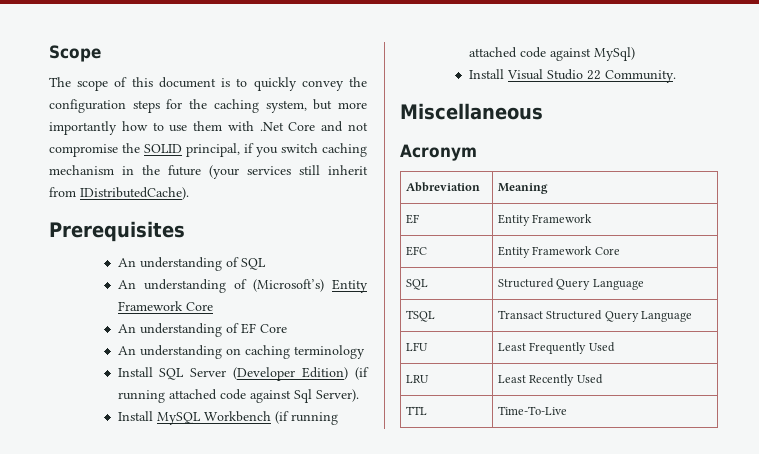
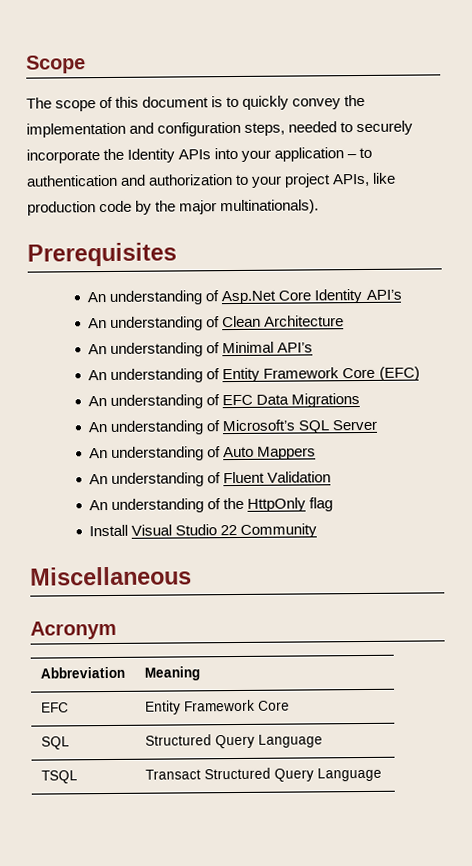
[49,99,367,113] [49,121,368,135] [49,143,367,157] [49,165,368,179] [49,187,189,200] configuration steps for the caching system, but more importantly how to use them with .Net Core and not compromise the SOLID principal, if you switch caching mechanism in the future (your services still inherit from IDistributedCache). -> [26,120,414,138] [26,147,373,164] [26,172,397,188] [27,199,320,216] implementation and configuration steps, needed to securely incorporate the Identity APIs into your application – to authentication and authorization to your project APIs, like production code by the major multinationals).
[240,258,266,270] [117,279,368,293] [117,301,213,311] [117,323,287,337] [117,345,365,359] [117,367,369,381] [117,389,359,403] [117,411,338,425] [468,47,635,61] SQL // An understanding of (Microsoft’s) Entity Framework Core // An understanding of EF Core // An understanding on caching terminology // Install SQL Server (Developer Edition) (if running attached code against Sql Server). // Install MySQL Workbench (if running attached code against MySql) -> [221,288,402,305] [88,315,345,331] [88,341,314,357] [88,366,420,383] [88,393,361,409] [88,419,378,435] [89,446,317,461] [89,471,332,487] [89,497,334,513] Asp.Net Core Identity API’s // An understanding of Clean Architecture // An understanding of Minimal API’s // An understanding of Entity Framework Core (EFC) // An understanding of EFC Data Migrations // An understanding of Microsoft’s SQL Server // An understanding of Auto Mappers // An understanding of Fluent Validation // An understanding of the HttpOnly flag
[604,70,676,83] Community. -> [240,523,318,538] Community
[405,214,419,224] [497,214,593,226] // EF | Entity Framework -> (200, 673) none
[405,342,428,351] [497,342,615,354] [405,375,429,383] [497,374,603,386] [405,406,427,415] [497,406,567,415] // LFU | Least Frequently Used // LRU | Least Recently Used // TTL | Time-To-Live -> (382, 774) none

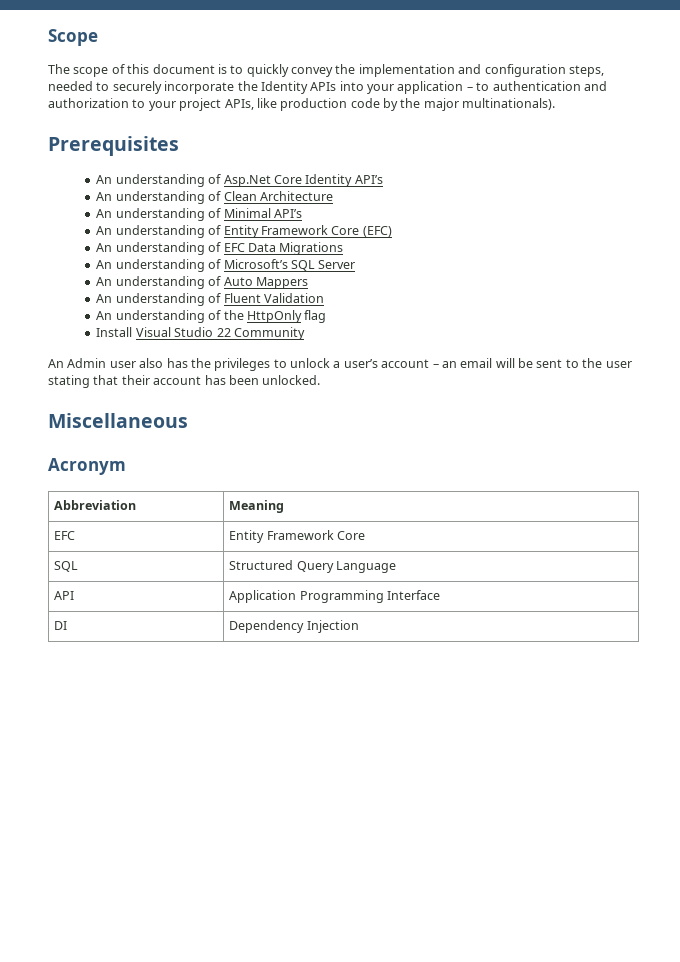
(318, 530) none -> [48,358,632,371] [48,375,321,388] // An Admin user also has the privileges to unlock a user’s account – an email will be sent to the user stating that their account has been unlocked.
[40,770,78,784] [144,767,382,782] TSQL | Transact Structured Query Language -> [54,591,75,600] [229,590,441,603] [54,621,68,630] [229,620,359,633] API | Application Programming Interface // DI | Dependency Injection

